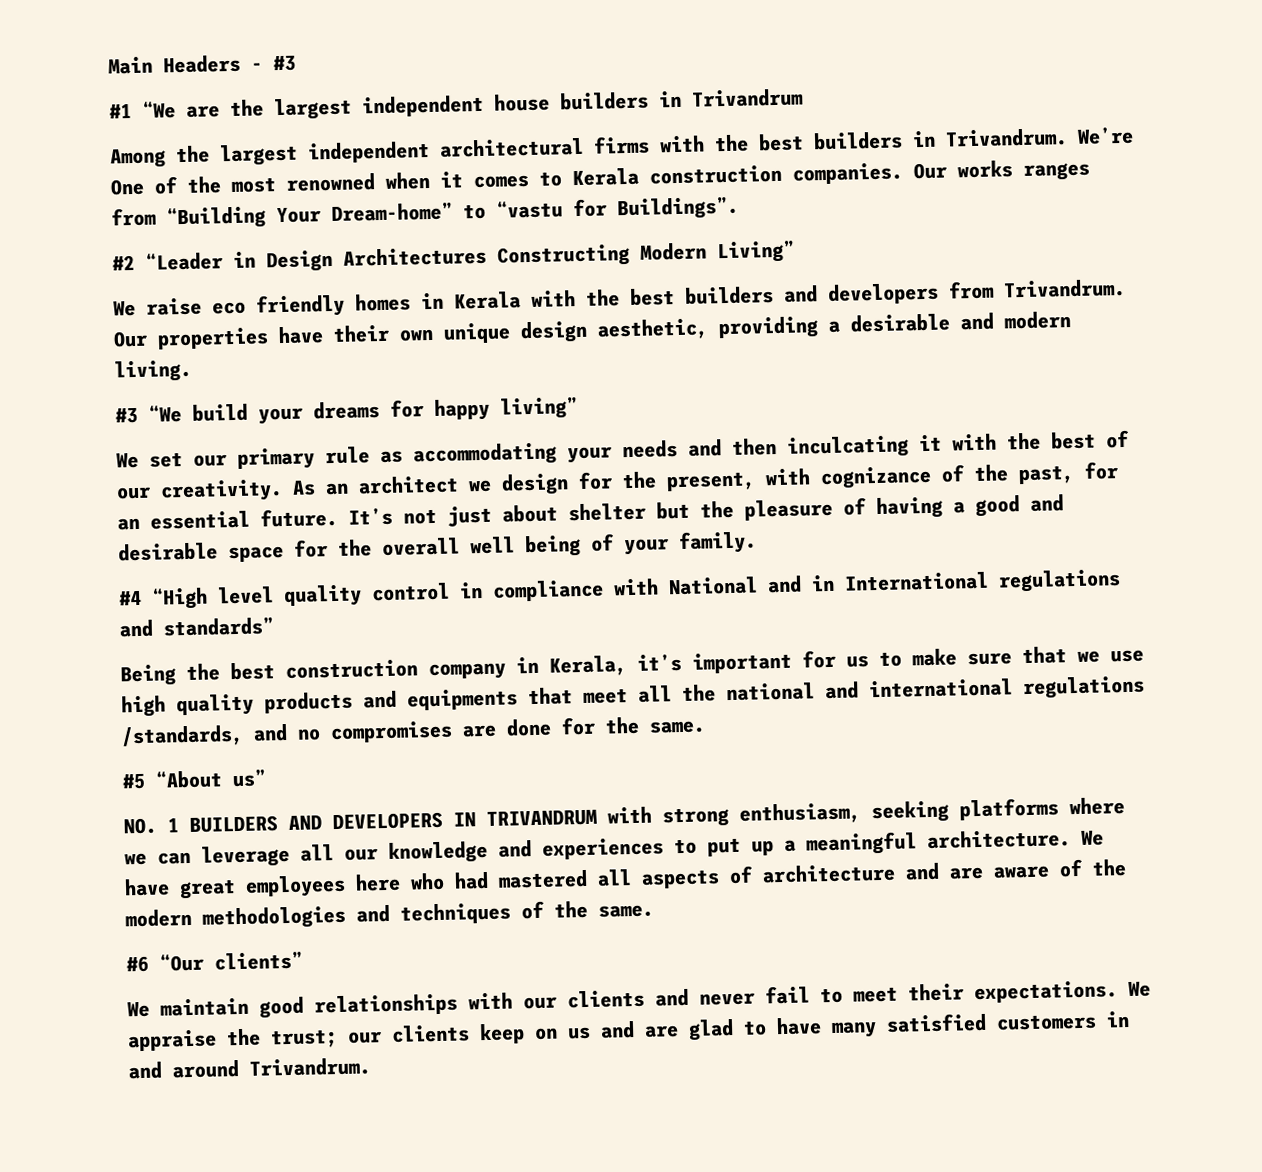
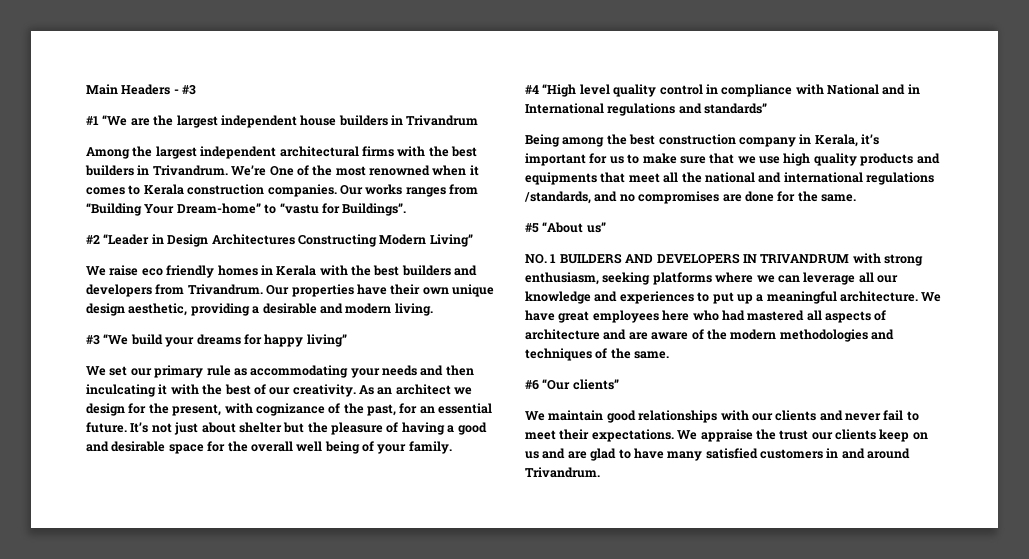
(176, 675) none -> [562,137,605,147] among
[270,1029,338,1049] trust; -> [779,430,809,440] trust

